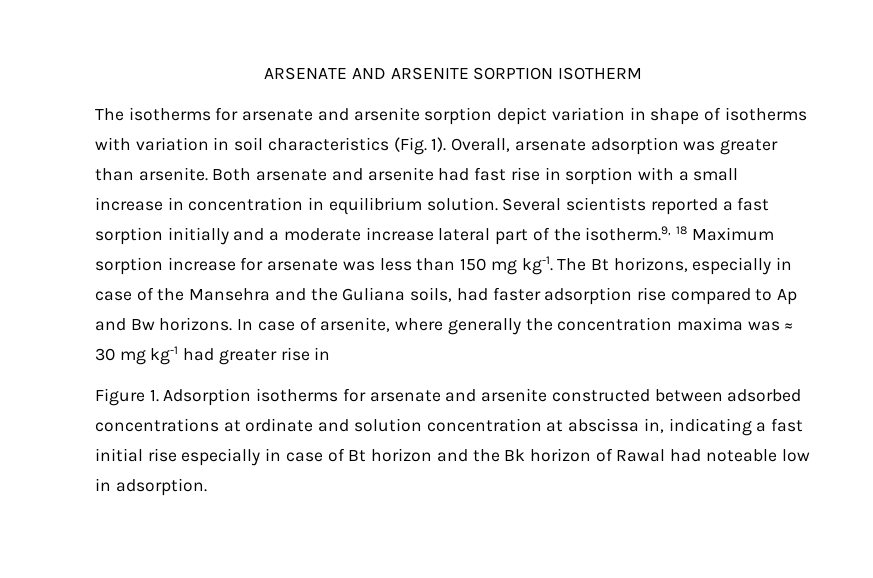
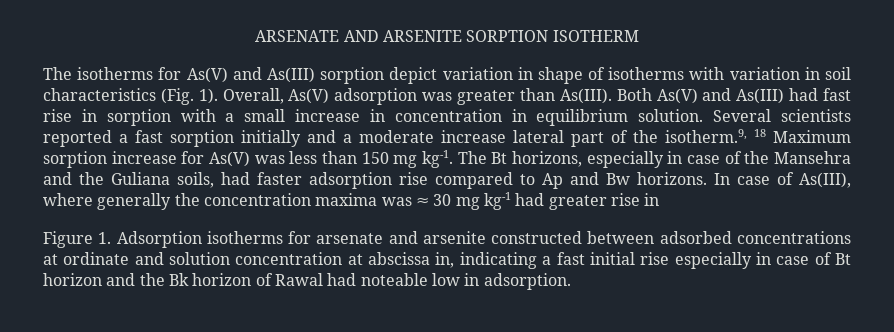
[242,107,420,121] arsenate and arsenite -> [186,67,315,83] As(V) and As(III)
[514,139,586,151] arsenate -> [288,88,330,104] As(V)
[138,167,434,181] arsenite. Both arsenate and arsenite -> [559,88,785,104] As(III). Both As(V) and As(III)
[267,259,339,271] arsenate -> [209,151,250,167] As(V)
[320,317,391,332] arsenite, -> [799,172,851,188] As(III),

